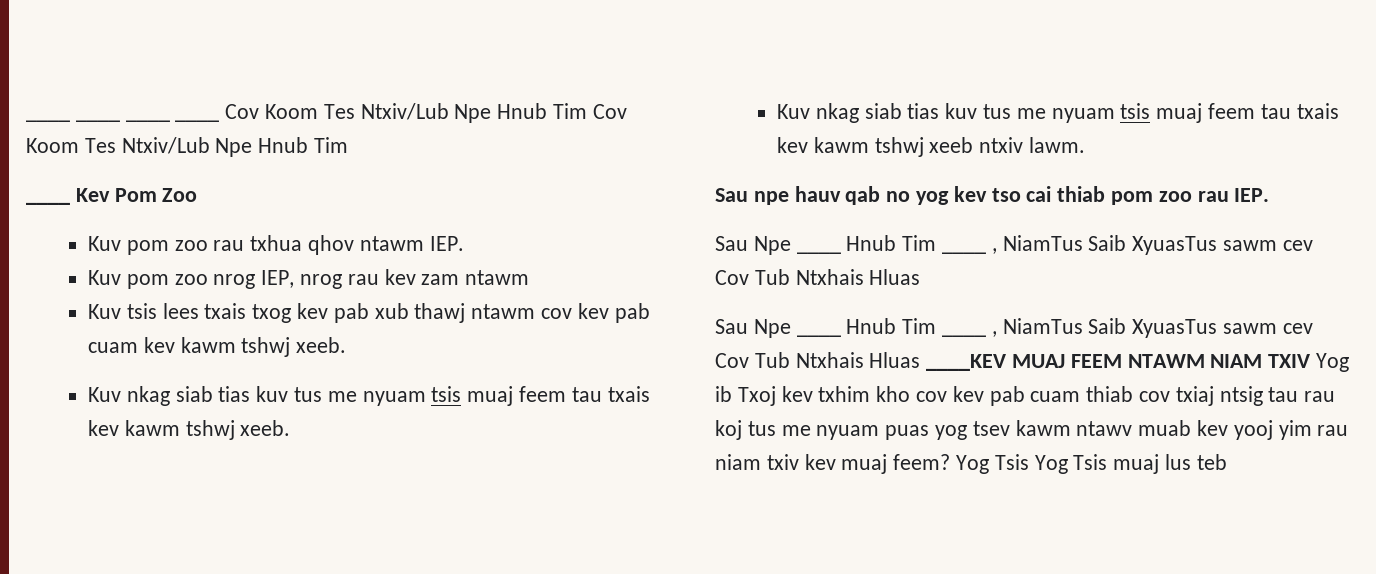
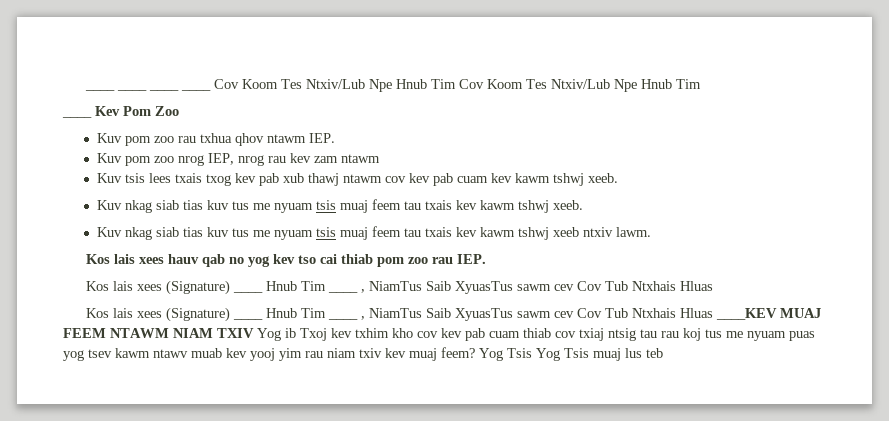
[715,188,789,205] Sau npe -> [85,254,164,264] Kos lais xees
[715,236,791,255] Sau Npe -> [85,280,230,295] Kos lais xees (Signature)
[715,319,791,338] Sau Npe -> [85,307,230,322] Kos lais xees (Signature)

